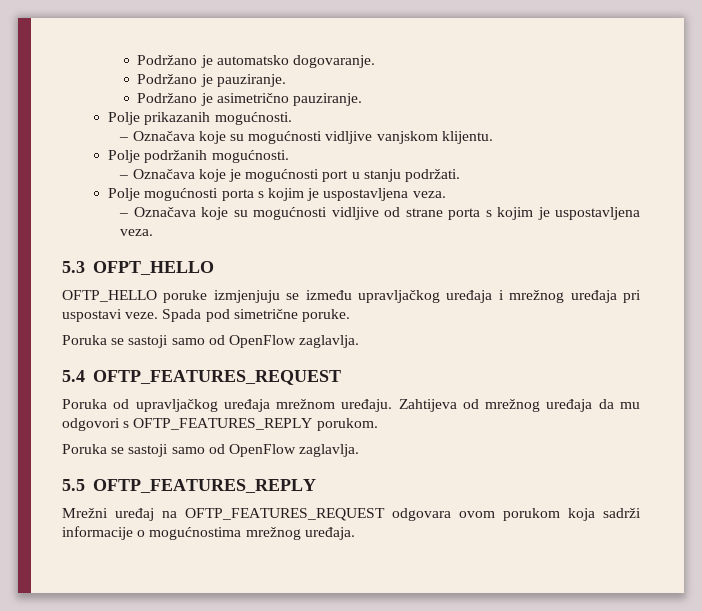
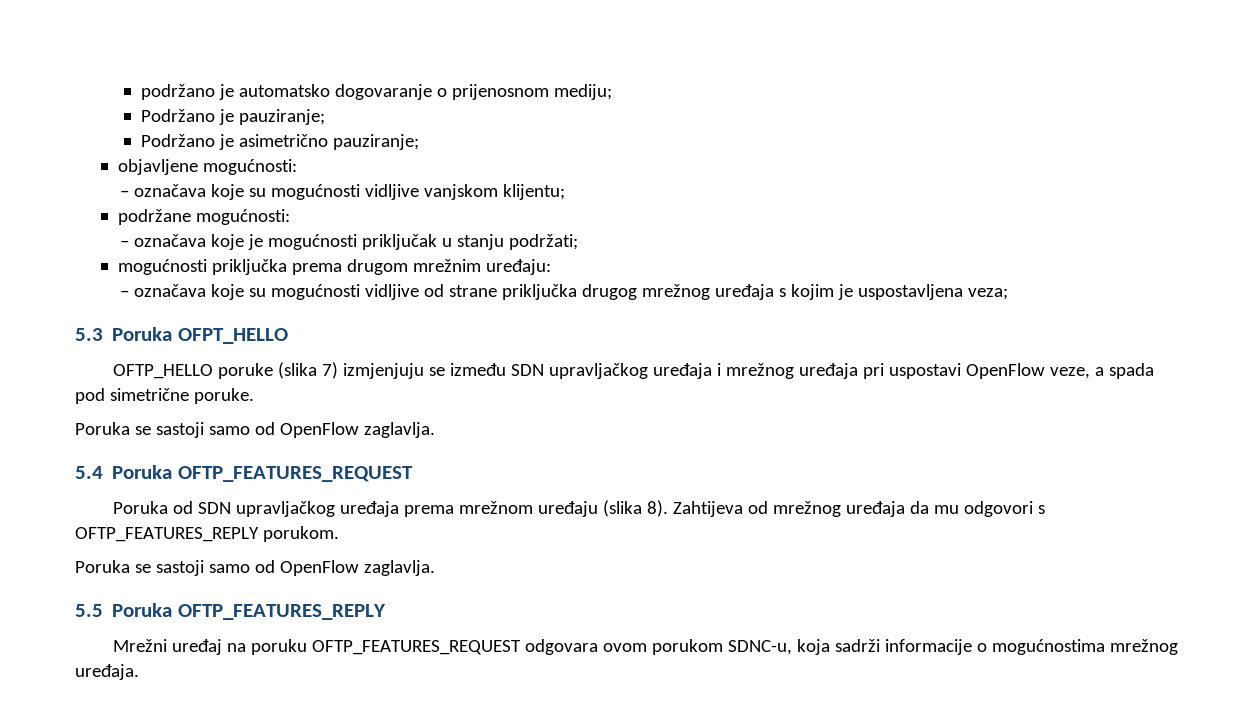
[137,55,198,65] Podržano -> [140,84,215,100] podržano
[293,55,376,68] [137,74,286,87] dogovaranje. // Podržano je pauziranje. -> [334,84,612,100] [140,109,325,125] dogovaranje o prijenosnom mediju; // Podržano je pauziranje;
[293,93,363,106] [108,112,292,125] [119,131,195,141] pauziranje. // Polje prikazanih mogućnosti. // – Označava -> [332,134,419,150] [118,159,298,175] [120,184,207,197] pauziranje; // objavljene mogućnosti: // – označava
[441,131,493,144] [108,150,289,163] [119,169,195,179] klijentu. // Polje podržanih mogućnosti. // – Označava -> [503,184,566,200] [118,209,291,225] [120,234,207,247] klijentu; // podržane mogućnosti: // – označava
[322,170,349,182] port -> [362,234,438,250] priključak
[404,169,460,182] [108,188,446,201] [119,207,196,217] podržati. // Polje mogućnosti porta s kojim je uspostavljena veza. // – Označava -> [509,234,579,250] [118,259,552,275] [120,284,207,297] podržati; // mogućnosti priključka prema drugom mrežnim uređaju: // – označava
[448,207,640,220] [120,229,154,236] porta s kojim je uspostavljena veza. -> [502,284,1009,300] priključka drugog mrežnog uređaja s kojim je uspostavljena veza;
(85, 267) none -> [112,327,173,341] Poruka
(208, 296) none -> [278,362,339,379] (slika 7)
(352, 295) none -> [511,364,545,376] SDN
[125,309,202,322] veze. Spada -> [966,363,1155,379] OpenFlow veze, a spada
(85, 376) none -> [112,465,173,479] Poruka
[135,399,393,412] upravljačkog uređaja mrežnom uređaju. -> [198,500,669,517] SDN upravljačkog uređaja prema mrežnom uređaju (slika 8).
(85, 485) none -> [112,603,173,617] Poruka
(177, 514) none -> [251,639,308,655] poruku
(560, 514) none -> [728,640,793,655] SDNC-u,

